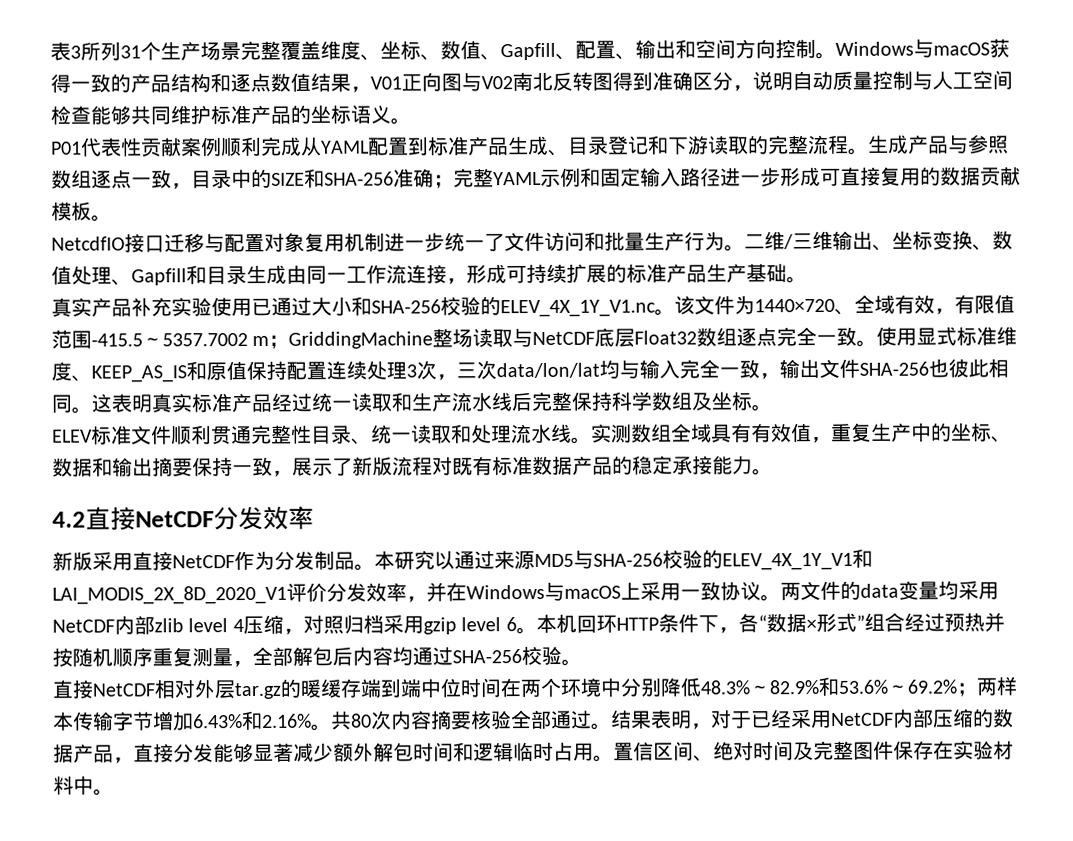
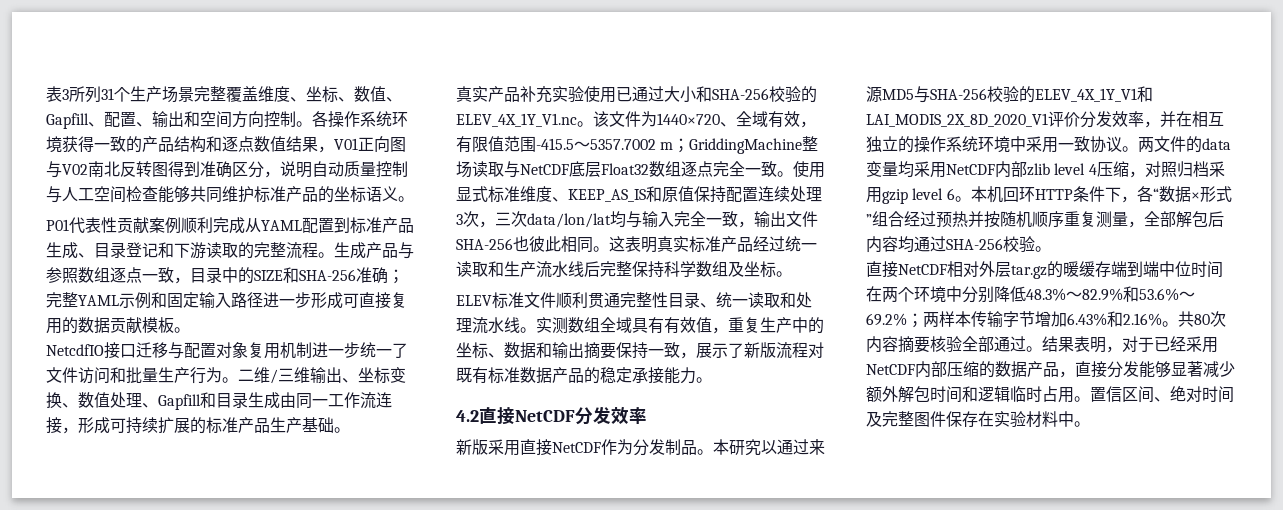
[835,38,990,58] Windows与macOS -> [312,111,408,128] [46,136,62,153] 各操作系统环境
[466,581,641,601] Windows与macOS上 -> [1192,111,1224,127] [866,136,1026,153] 相互独立的操作系统环境中

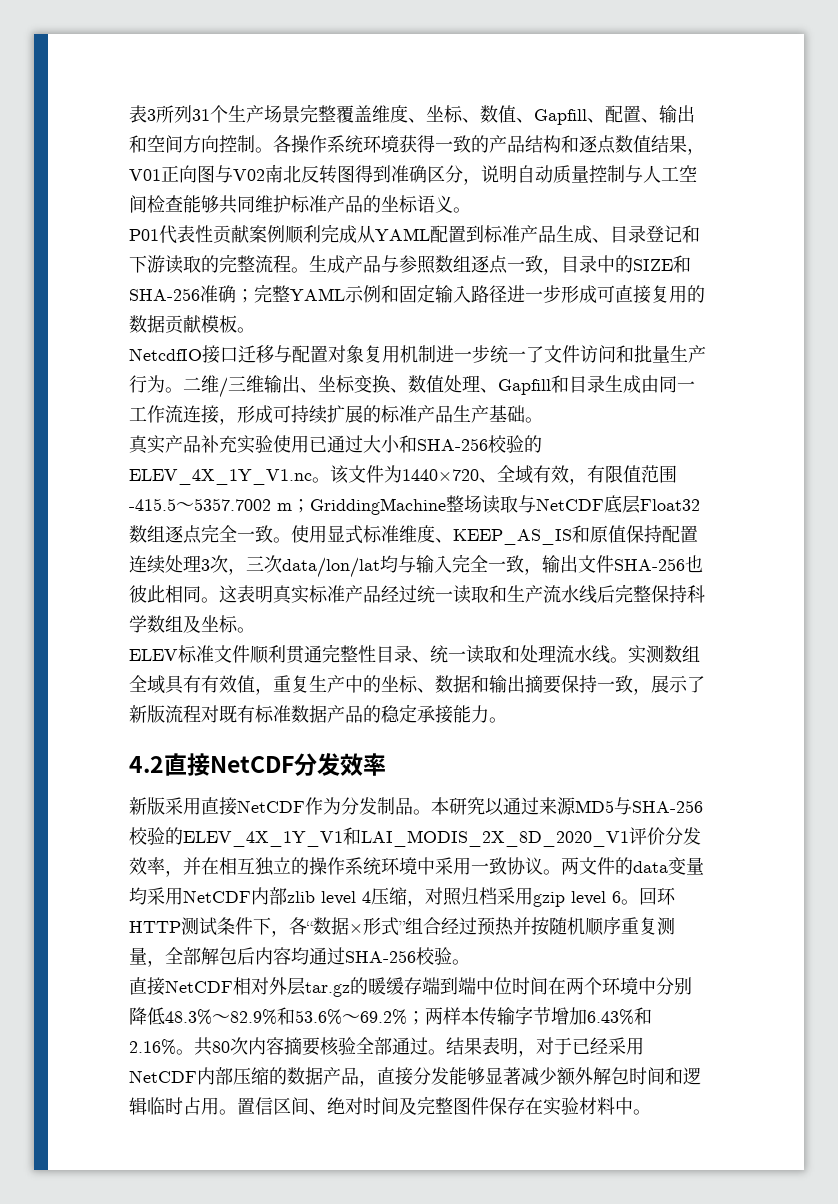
[970,186,1003,203] 本机 -> (639, 902) none
(1073, 194) none -> [181,917,217,936] 测试

